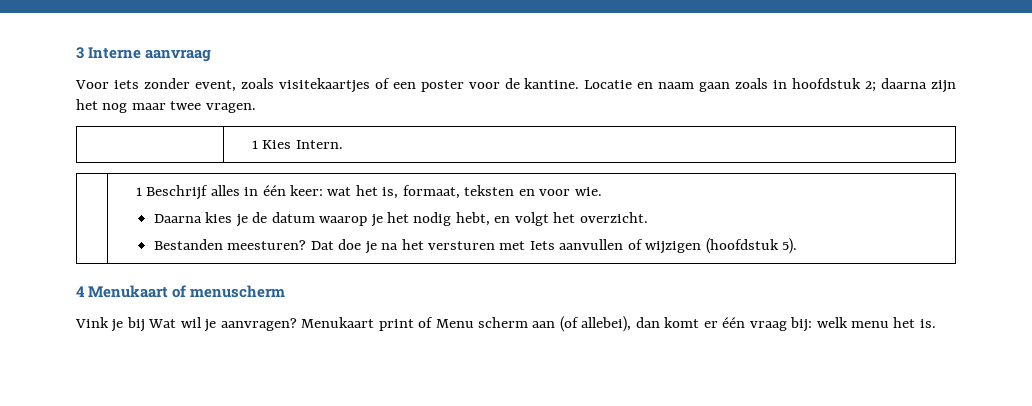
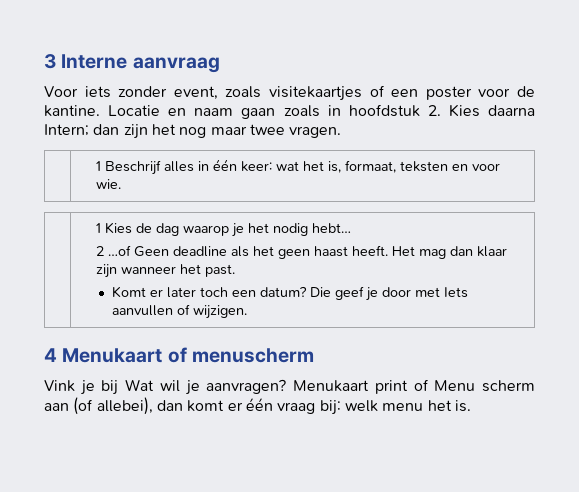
[865,78,928,92] 2; daarna -> [427,104,536,117] [44,124,120,136] 2. Kies daarna Intern; dan
[251,140,343,149] // | 1 Kies Intern. -> (342, 132) none
[153,212,648,227] [153,239,496,254] // Daarna kies je de datum waarop je het nodig hebt, en volgt het overzicht. // Bestanden meesturen? Dat doe je na het versturen -> [95,222,351,237] [95,245,507,259] [95,264,235,278] [111,286,411,301] // | 1 Kies de dag waarop je het nodig hebt… // 2 …of Geen deadline als het geen haast heeft. Het mag dan klaar zijn wanneer het past. // Komt er later toch een datum? Die geef je door
[645,238,798,254] wijzigen (hoofdstuk 5). -> [192,305,247,319] wijzigen.

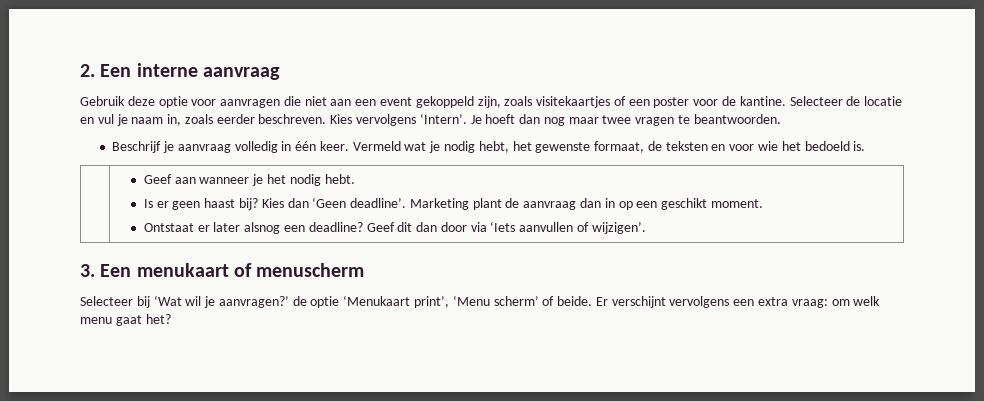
[44,54,220,73] [44,86,218,100] 3 Interne aanvraag // Voor iets zonder event, -> [80,63,280,80] [80,96,501,108] 2. Een interne aanvraag // Gebruik deze optie voor aanvragen die niet aan een event gekoppeld zijn,
[108,104,536,119] [44,124,342,139] [95,159,500,175] [95,179,121,189] [95,222,351,237] [95,245,507,259] [95,264,235,278] [111,286,468,301] [111,304,247,319] [44,347,314,363] [44,379,536,395] [44,397,471,415] Locatie en naam gaan zoals in hoofdstuk 2. Kies daarna Intern; dan zijn het nog maar twee vragen. // | 1 Beschrijf alles in één keer: wat het is, formaat, teksten en voor wie. // | 1 Kies de dag waarop je het nodig hebt… // 2 …of Geen deadline als het geen haast heeft. Het mag dan klaar zijn wanneer het past. // Komt er later toch een datum? Die geef je door met Iets aanvullen of wijzigen. // 4 Menukaart of menuscherm // Vink je bij Wat wil je aanvragen? Menukaart print of Menu scherm aan (of allebei), dan komt er één vraag bij: welk menu het is. -> [789,96,903,106] [80,113,781,126] [112,141,866,153] [143,174,355,186] [143,197,763,210] [143,221,646,234] [80,263,365,277] [80,295,881,308] [80,314,171,326] Selecteer de locatie en vul je naam in, zoals eerder beschreven. Kies vervolgens ‘Intern’. Je hoeft dan nog maar twee vragen te beantwoorden. // Beschrijf je aanvraag volledig in één keer. Vermeld wat je nodig hebt, het gewenste formaat, de teksten en voor wie het bedoeld is. // | Geef aan wanneer je het nodig hebt. // Is er geen haast bij? Kies dan ‘Geen deadline’. Marketing plant de aanvraag dan in op een geschikt moment. // Ontstaat er later alsnog een deadline? Geef dit dan door via ‘Iets aanvullen of wijzigen’. // 3. Een menukaart of menuscherm // Selecteer bij ‘Wat wil je aanvragen?’ de optie ‘Menukaart print’, ‘Menu scherm’ of beide. Er verschijnt vervolgens een extra vraag: om welk menu gaat het?

